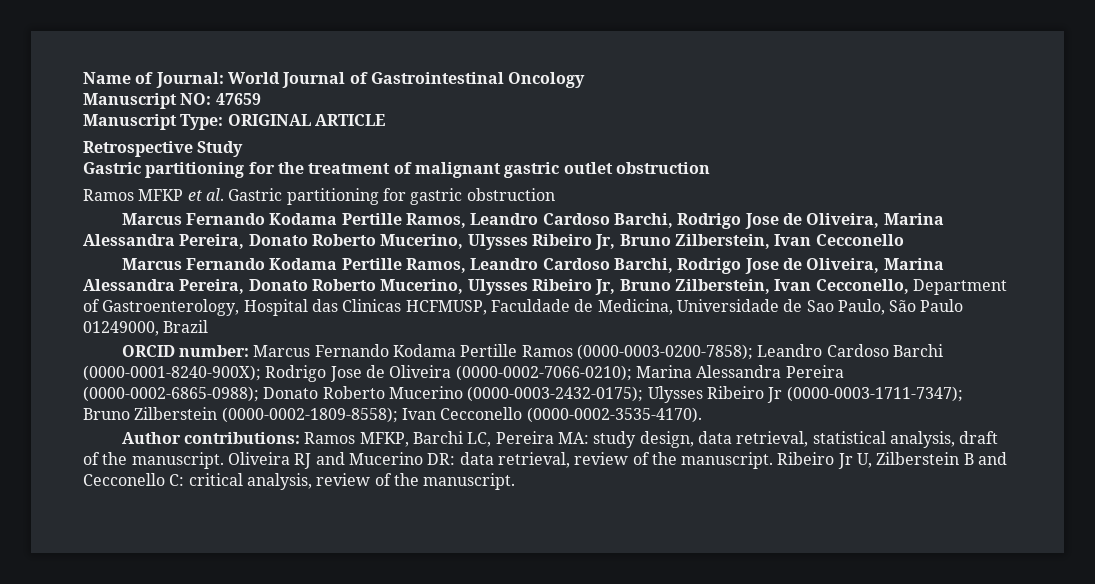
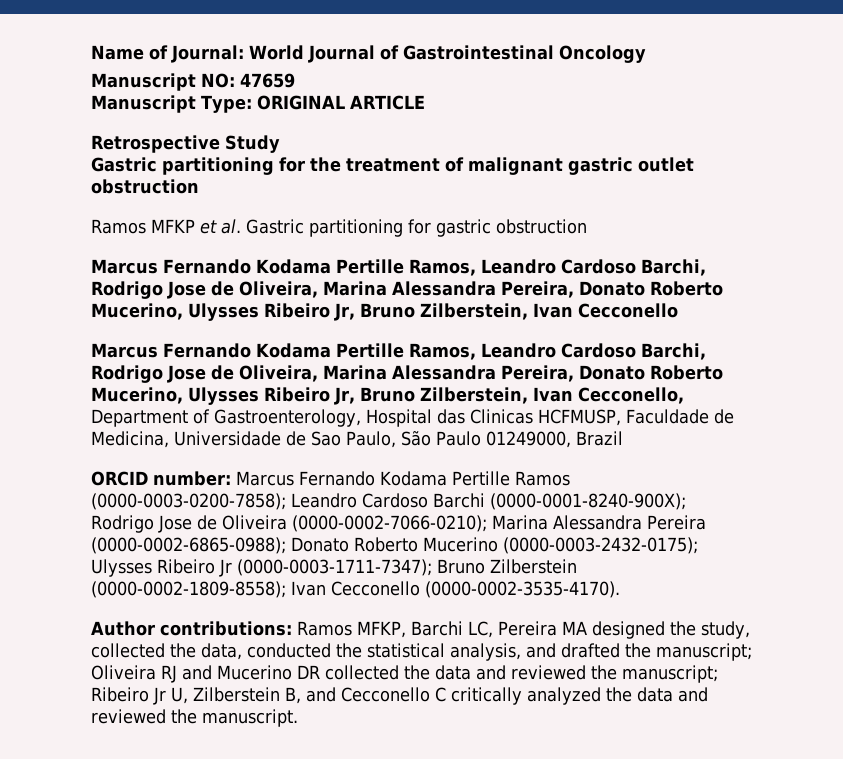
[558,431,999,448] [83,452,774,469] MA: study design, data retrieval, statistical analysis, draft of the manuscript. Oliveira RJ and Mucerino DR: data retrieval, review of the manuscript. -> [562,621,750,639] [91,643,752,661] [91,665,718,683] MA designed the study, collected the data, conducted the statistical analysis, and drafted the manuscript; Oliveira RJ and Mucerino DR collected the data and reviewed the manuscript;
[963,453,974,465] B -> [285,687,301,704] B,
[169,473,392,490] C: critical analysis, review of -> [435,687,708,705] [91,709,166,724] C critically analyzed the data and reviewed

